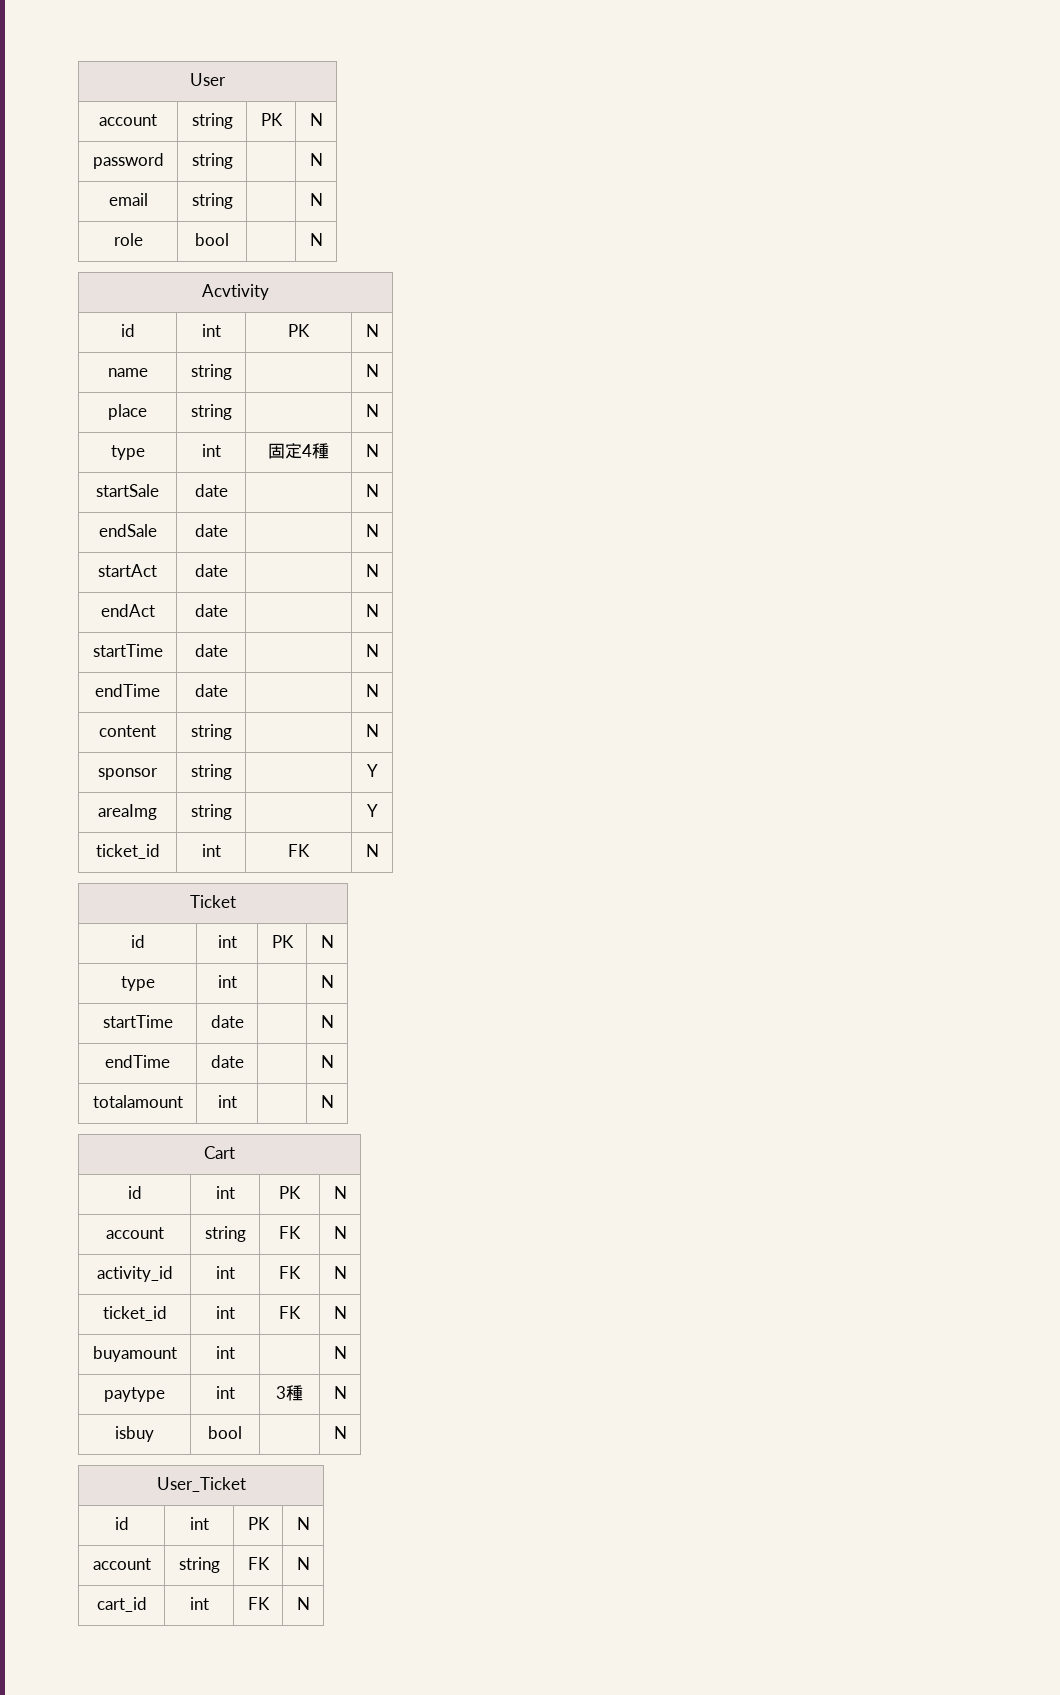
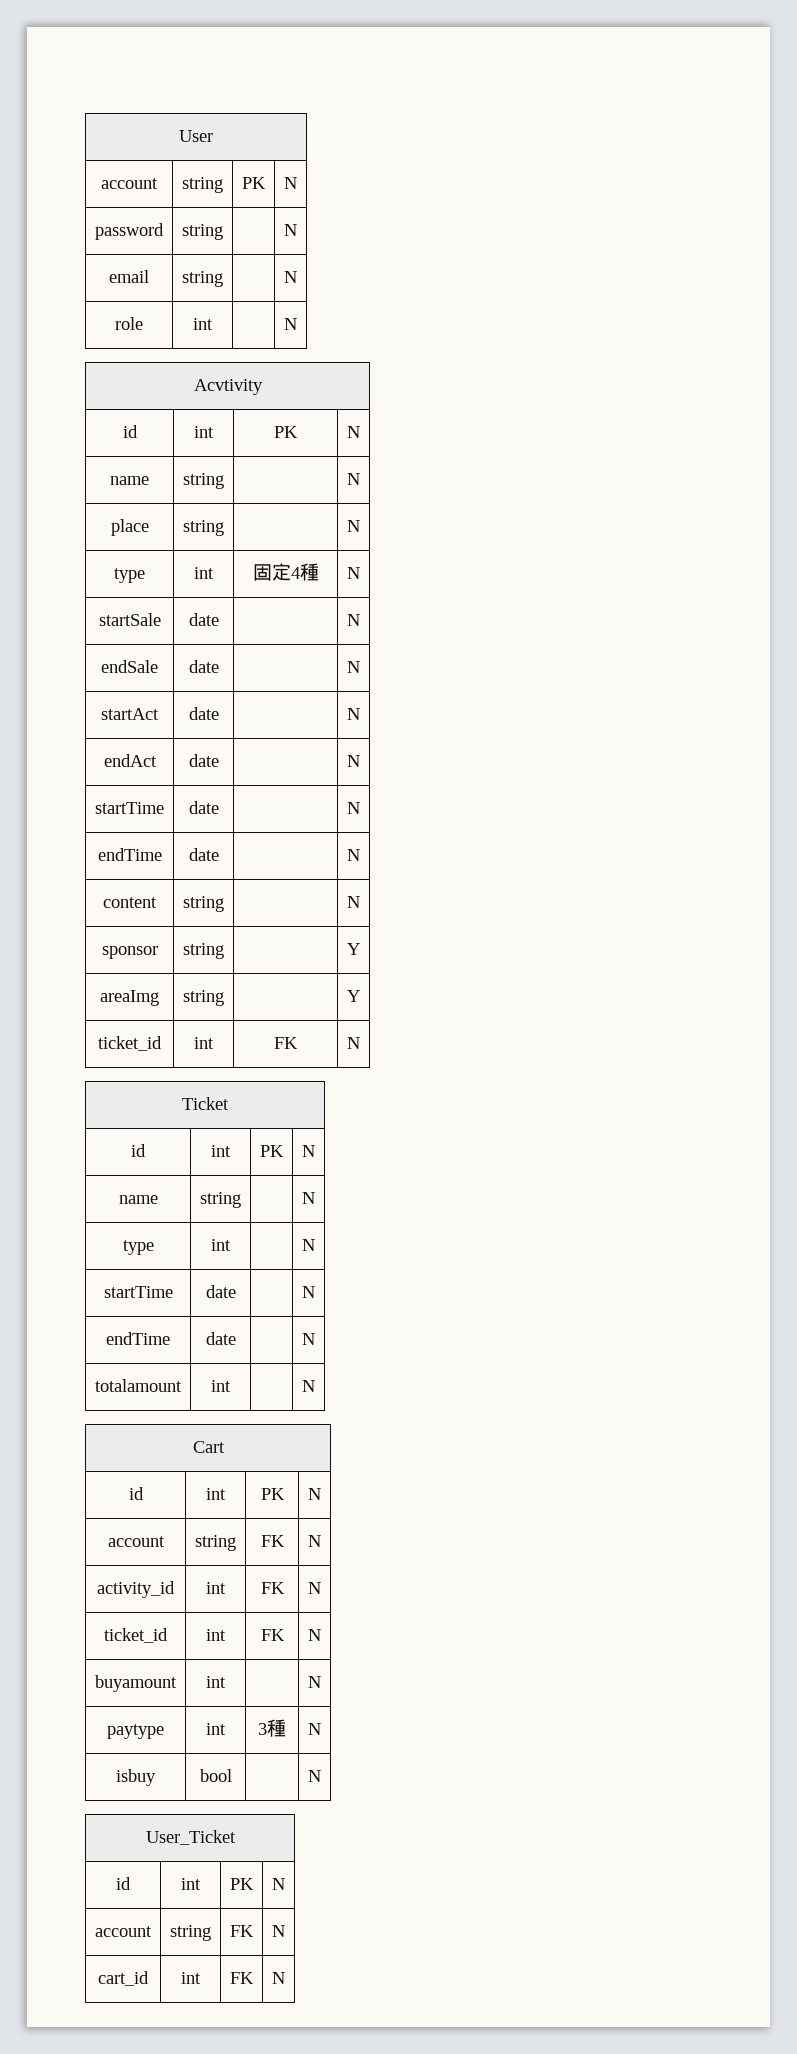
[195,233,229,246] bool -> [193,318,213,330] int
(334, 941) none -> [118,1195,158,1204] [200,1192,241,1208] [302,1192,315,1204] // name | string | | N

